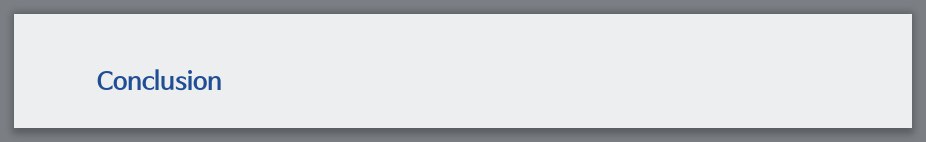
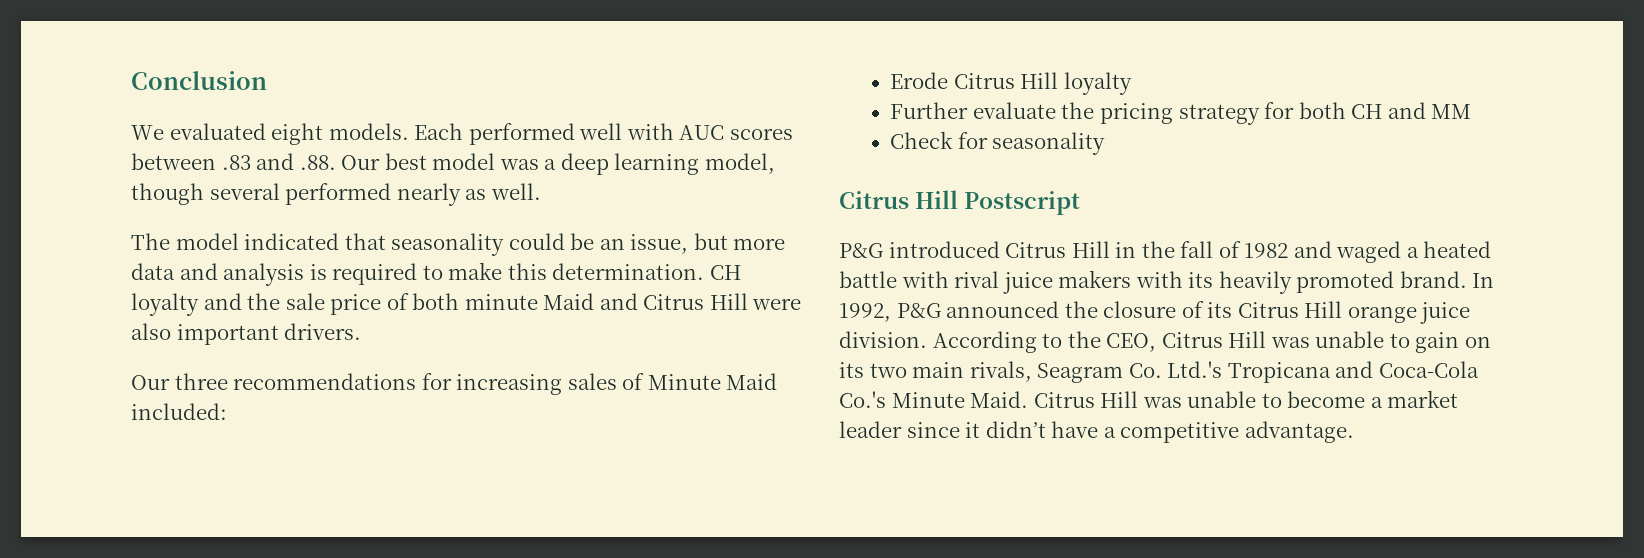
(222, 80) none -> [131,123,793,145] [131,153,775,175] [131,183,541,206] [131,233,786,256] [131,262,741,286] [131,293,802,316] [131,323,362,345] [131,373,778,395] [131,403,227,420] [890,72,1133,95] [890,102,1472,125] [890,131,1106,155] [839,190,1081,215] [839,241,1492,263] [839,270,1495,294] [839,301,1471,324] [839,331,1491,353] [839,361,1479,383] [839,390,1459,408] [839,421,1354,443] // We evaluated eight models. Each performed well with AUC scores between .83 and .88. Our best model was a deep learning model, though several performed nearly as well. // The model indicated that seasonality could be an issue, but more data and analysis is required to make this determination. CH loyalty and the sale price of both minute Maid and Citrus Hill were also important drivers. // Our three recommendations for increasing sales of Minute Maid included: // Erode Citrus Hill loyalty // Further evaluate the pricing strategy for both CH and MM // Check for seasonality // Citrus Hill Postscript // P&G introduced Citrus Hill in the fall of 1982 and waged a heated battle with rival juice makers with its heavily promoted brand. In 1992, P&G announced the closure of its Citrus Hill orange juice division. According to the CEO, Citrus Hill was unable to gain on its two main rivals, Seagram Co. Ltd.'s Tropicana and Coca-Cola Co.'s Minute Maid. Citrus Hill was unable to become a market leader since it didn’t have a competitive advantage.

